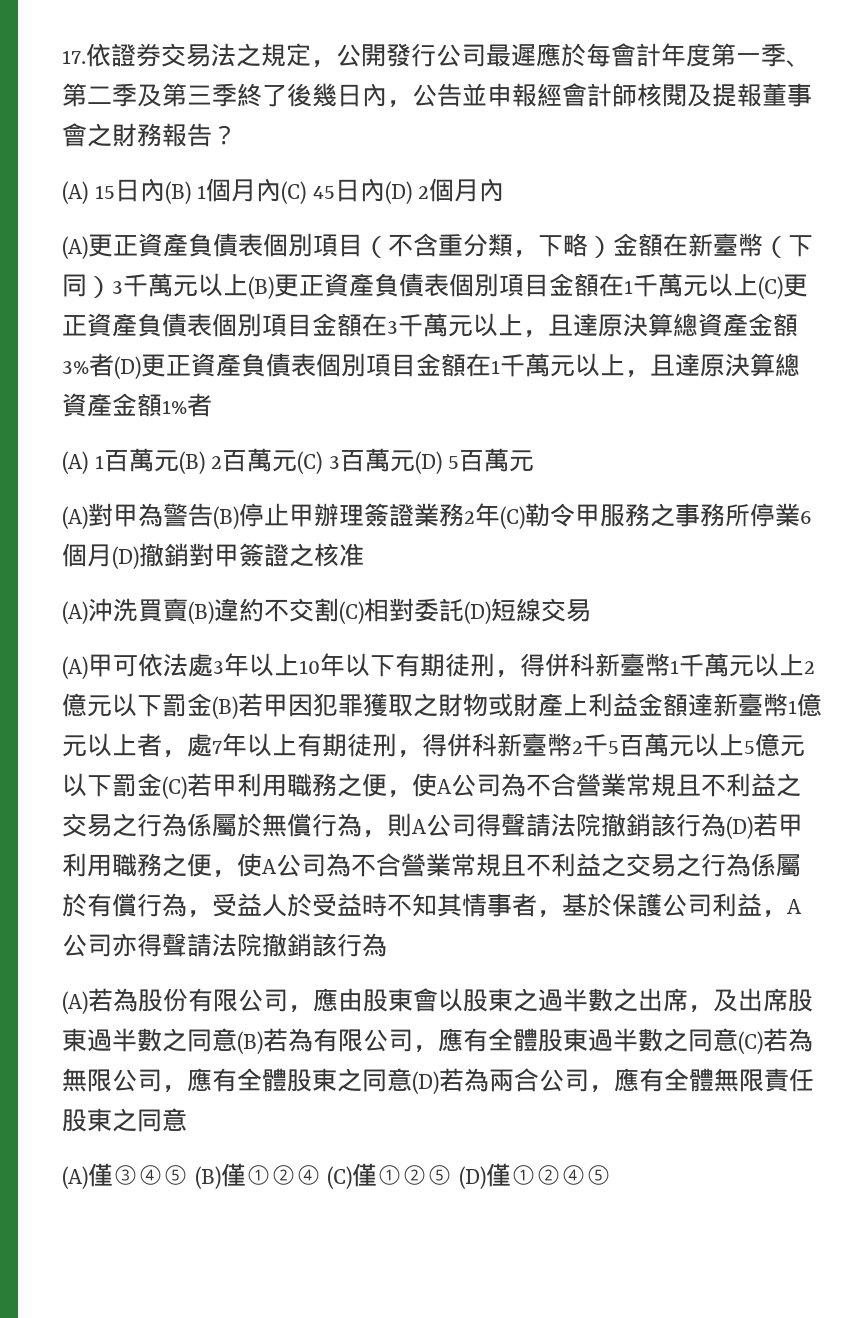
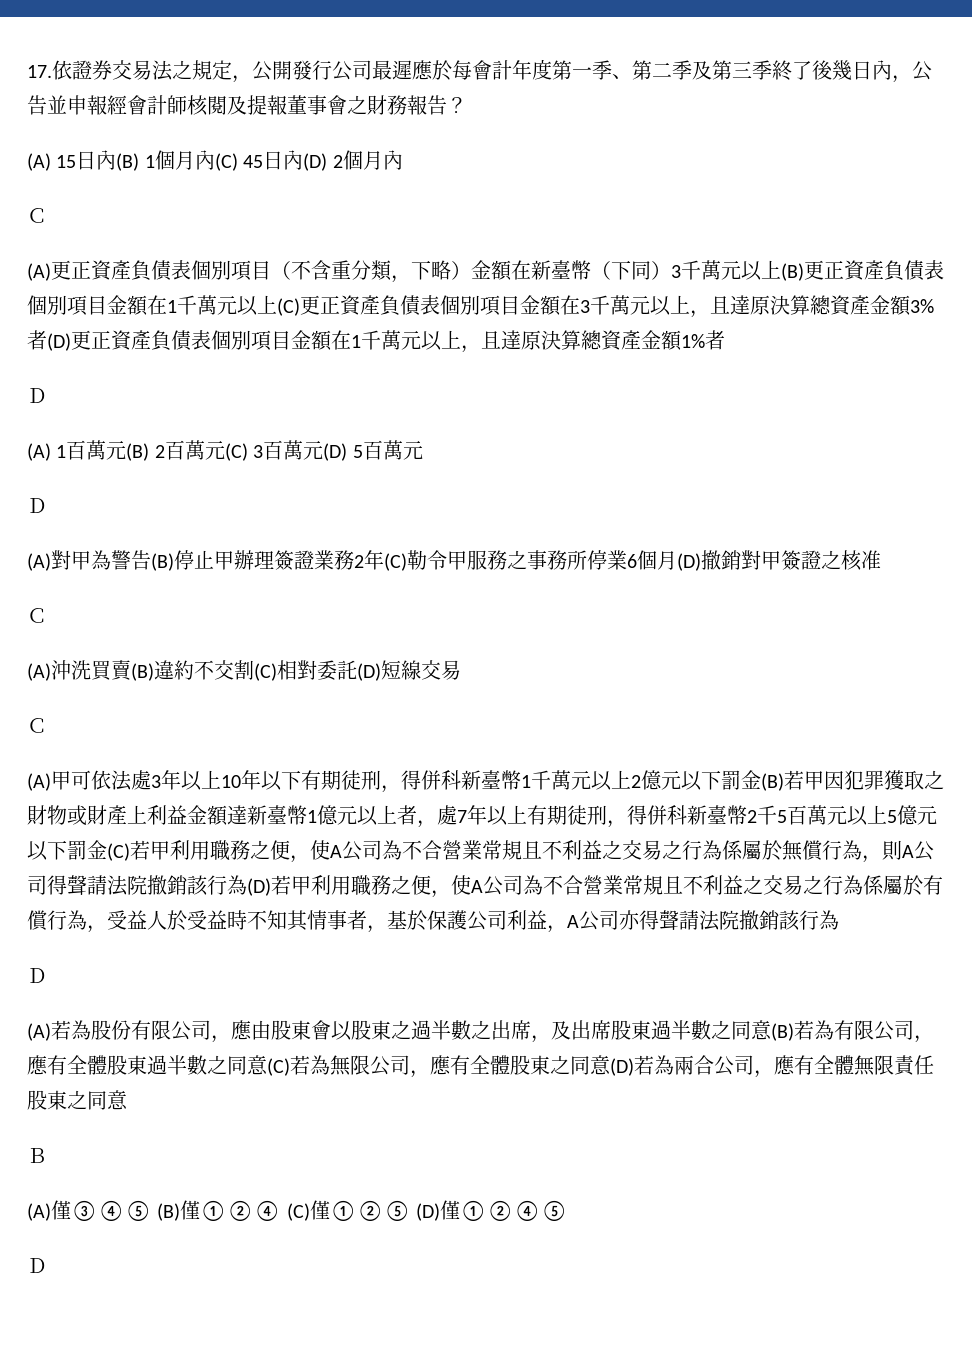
(505, 190) none -> [27,208,47,223] // Ｃ
(212, 405) none -> [27,388,47,403] // Ｄ
(535, 461) none -> [27,498,47,513] // Ｄ
(364, 555) none -> [27,608,47,623] // Ｃ
(591, 610) none -> [27,718,47,733] // Ｃ
(387, 945) none -> [27,968,47,983] // Ｄ
(187, 1119) none -> [27,1148,47,1163] // Ｂ
(611, 1175) none -> [27,1258,47,1273] // Ｄ

